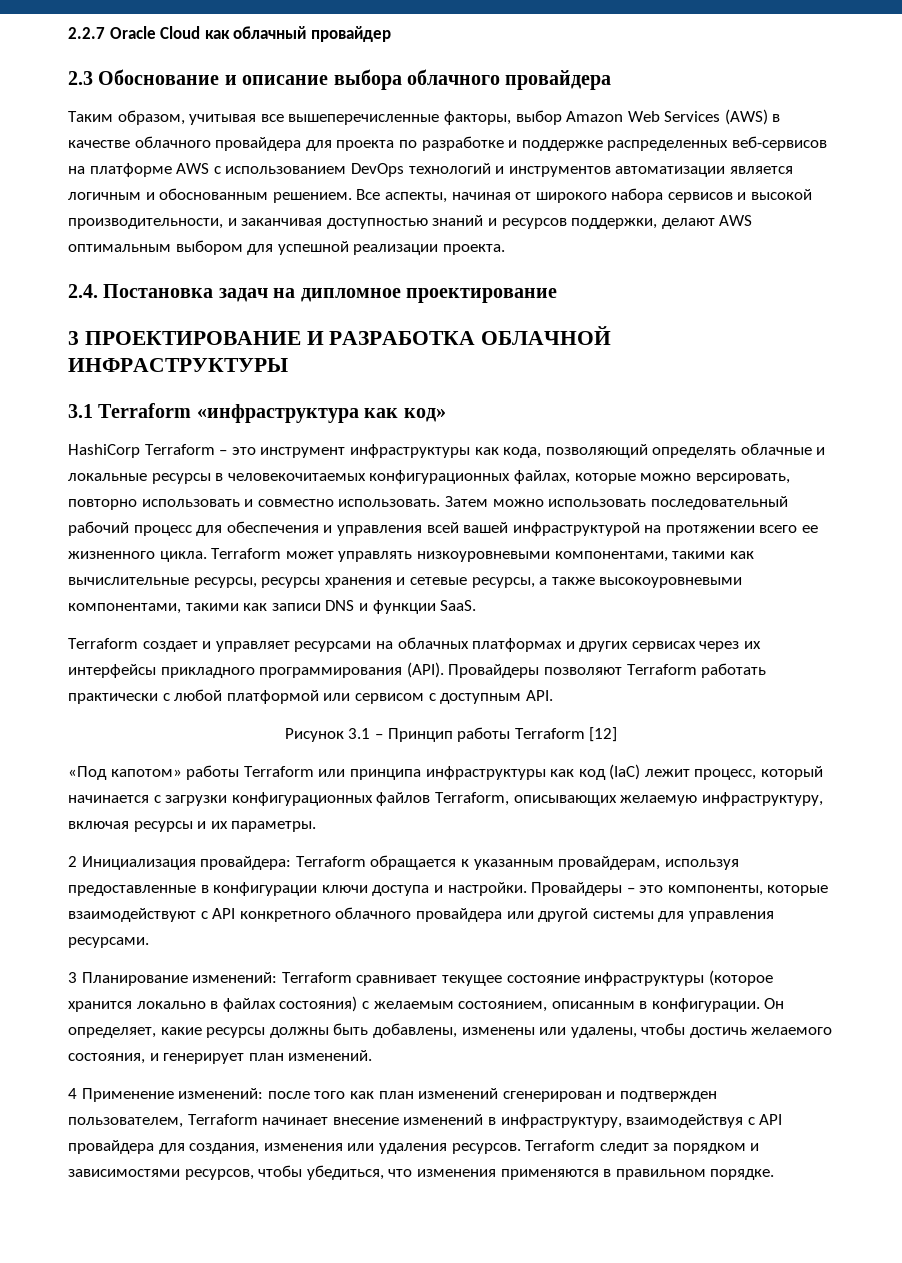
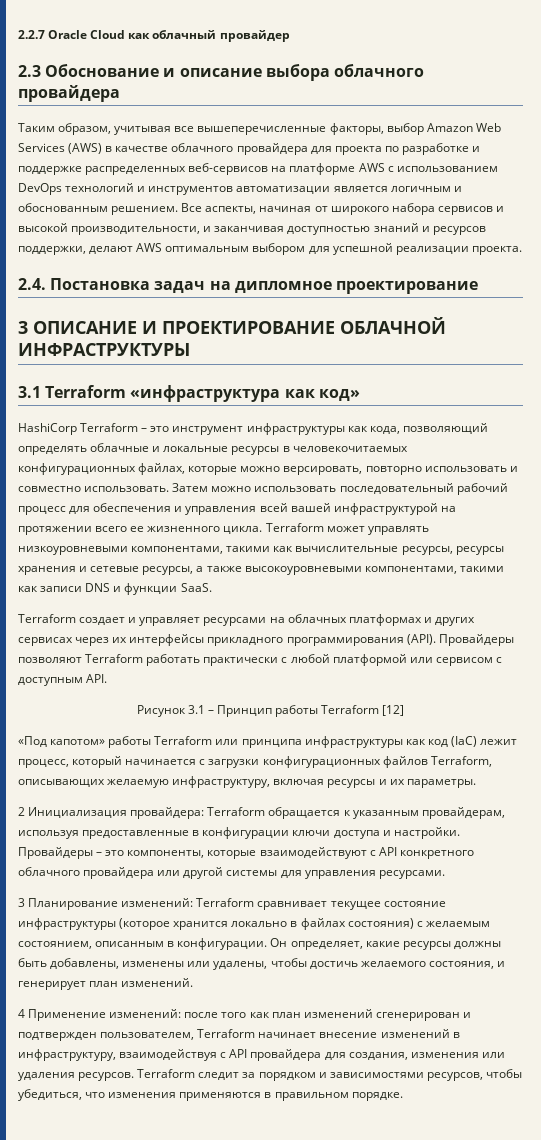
[84,331,476,345] ПРОЕКТИРОВАНИЕ И РАЗРАБОТКА -> [33,321,335,334] ОПИСАНИЕ И ПРОЕКТИРОВАНИЕ

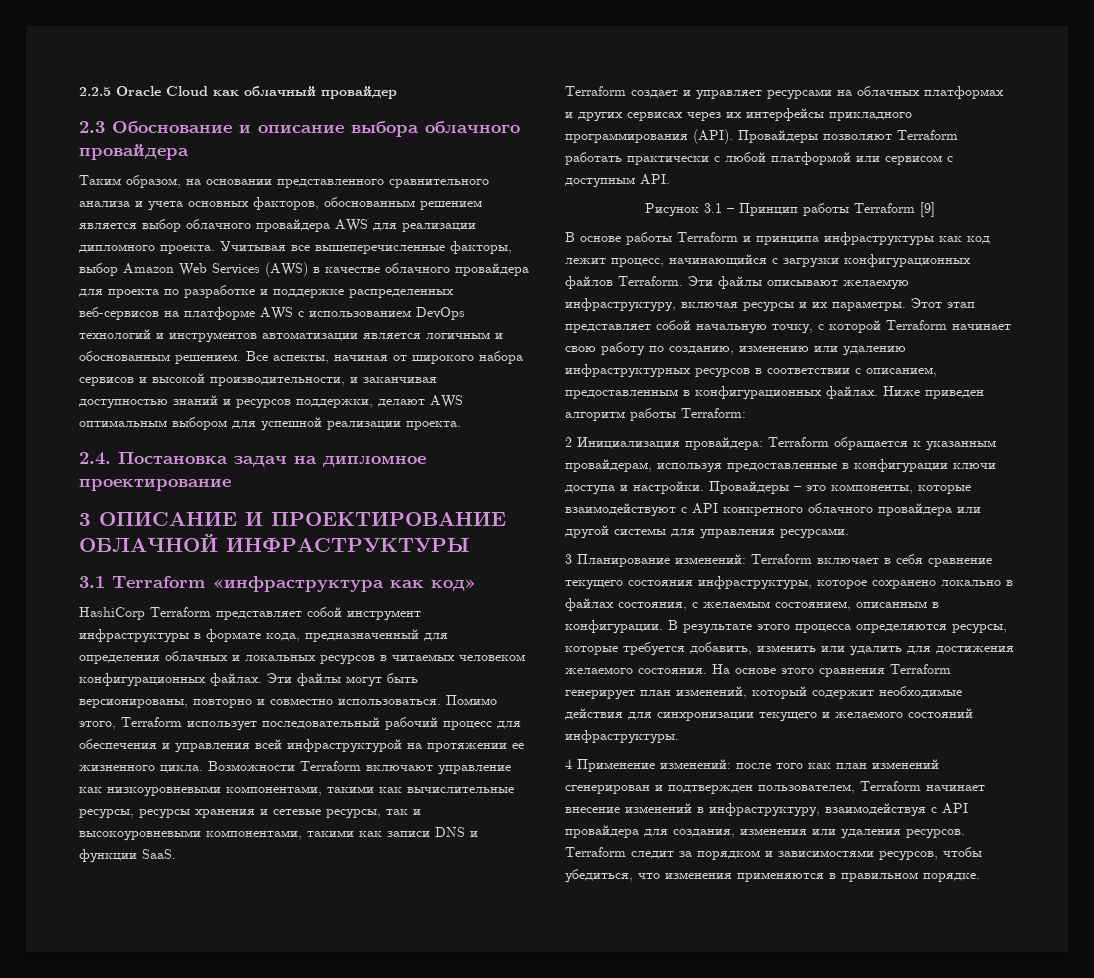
[18,30,45,39] 2.2.7 -> [79,87,111,96] 2.2.5
[114,126,172,135] учитывая -> [186,179,489,188] [79,197,482,211] [79,219,476,232] [79,241,286,254] на основании представленного сравнительного анализа и учета основных факторов, обоснованным решением является выбор облачного провайдера AWS для реализации дипломного проекта. Учитывая
[141,423,488,435] [18,443,408,455] [18,463,518,475] [18,483,337,492] – это инструмент инфраструктуры как кода, позволяющий определять облачные и локальные ресурсы в человекочитаемых конфигурационных файлах, которые можно версировать, повторно использовать и совместно использовать. Затем можно использовать -> [216,607,421,621] [79,629,448,643] [79,651,525,665] [79,673,418,687] [79,695,497,708] [79,717,257,731] представляет собой инструмент инфраструктуры в формате кода, предназначенный для определения облачных и локальных ресурсов в читаемых человеком конфигурационных файлах. Эти файлы могут быть версионированы, повторно и совместно использоваться. Помимо этого, Terraform использует
[290,503,331,512] вашей -> (282, 744) none
[95,526,128,532] всего -> (507, 747) none
[265,523,429,535] Terraform может управлять -> [208,761,511,775] [79,787,102,793] Возможности Terraform включают управление как
[196,566,242,572] а также -> [386,809,421,815] так и
[382,705,405,716] [18,736,239,748] [12] // «Под капотом» работы Terraform или -> [920,202,935,217] [565,232,751,245] [9] // В основе работы Terraform и
[450,736,477,747] (IaC) -> (990, 240) none
[72,756,197,768] который начинается -> [669,254,767,266] начинающийся
[430,756,492,767] [18,779,105,787] Terraform, описывающих -> [618,276,838,289] Terraform. Эти файлы описывают
(476, 783) none -> [911,298,975,308] [565,320,1011,334] [565,342,906,356] [565,364,937,378] [565,386,984,400] [565,408,746,421] Этот этап представляет собой начальную точку, с которой Terraform начинает свою работу по созданию, изменению или удалению инфраструктурных ресурсов в соответствии с описанием, предоставленным в конфигурационных файлах. Ниже приведен алгоритм работы Terraform:
[257,901,446,910] [18,918,229,930] сравнивает текущее состояние инфраструктуры (которое хранится -> [817,554,992,567] [565,576,936,590] включает в себя сравнение текущего состояния инфраструктуры, которое сохранено
[347,918,414,929] состояния) -> [618,602,687,611] состояния,
[270,938,501,950] [18,958,505,970] [18,978,194,990] Он определяет, какие ресурсы должны быть добавлены, изменены или удалены, чтобы достичь желаемого состояния, и генерирует план изменений. -> [668,620,1007,634] [565,642,1014,656] [565,664,951,677] [565,686,962,700] [565,708,973,722] [565,730,679,744] В результате этого процесса определяются ресурсы, которые требуется добавить, изменить или удалить для достижения желаемого состояния. На основе этого сравнения Terraform генерирует план изменений, который содержит необходимые действия для синхронизации текущего и желаемого состояний инфраструктуры.

